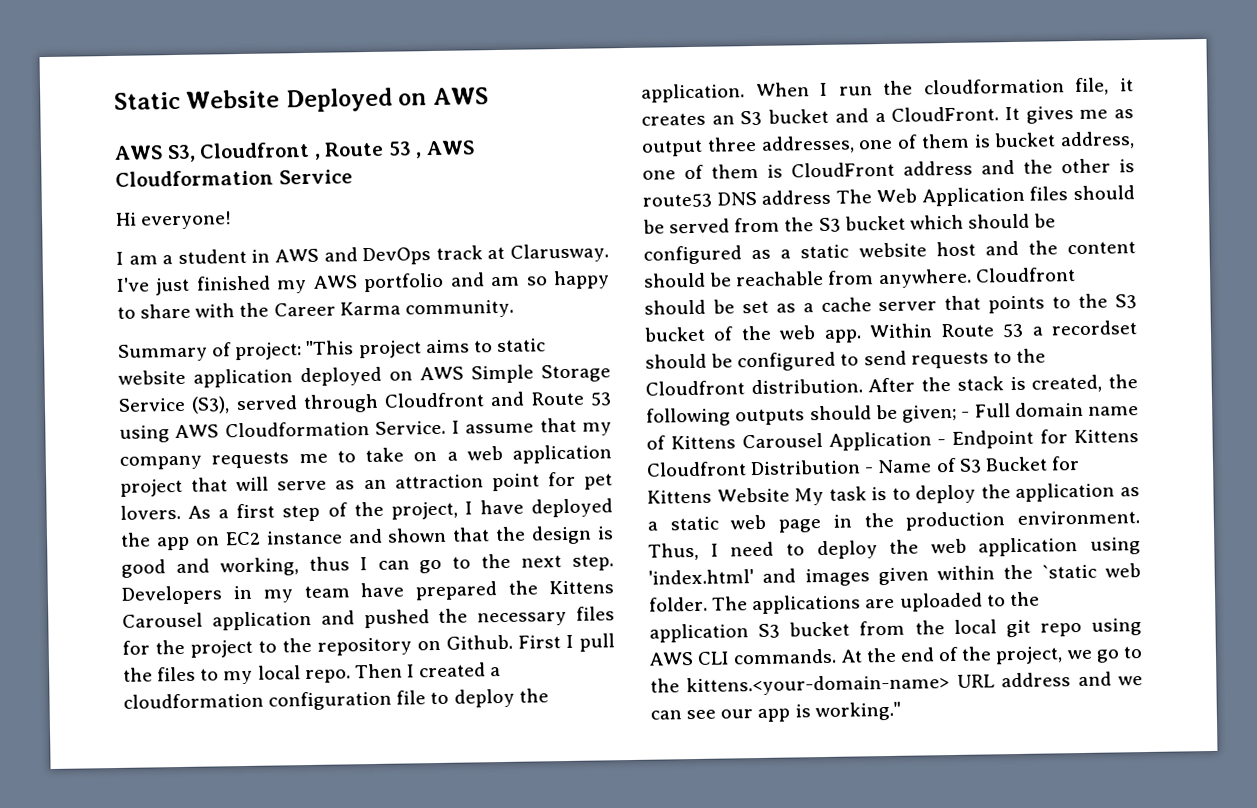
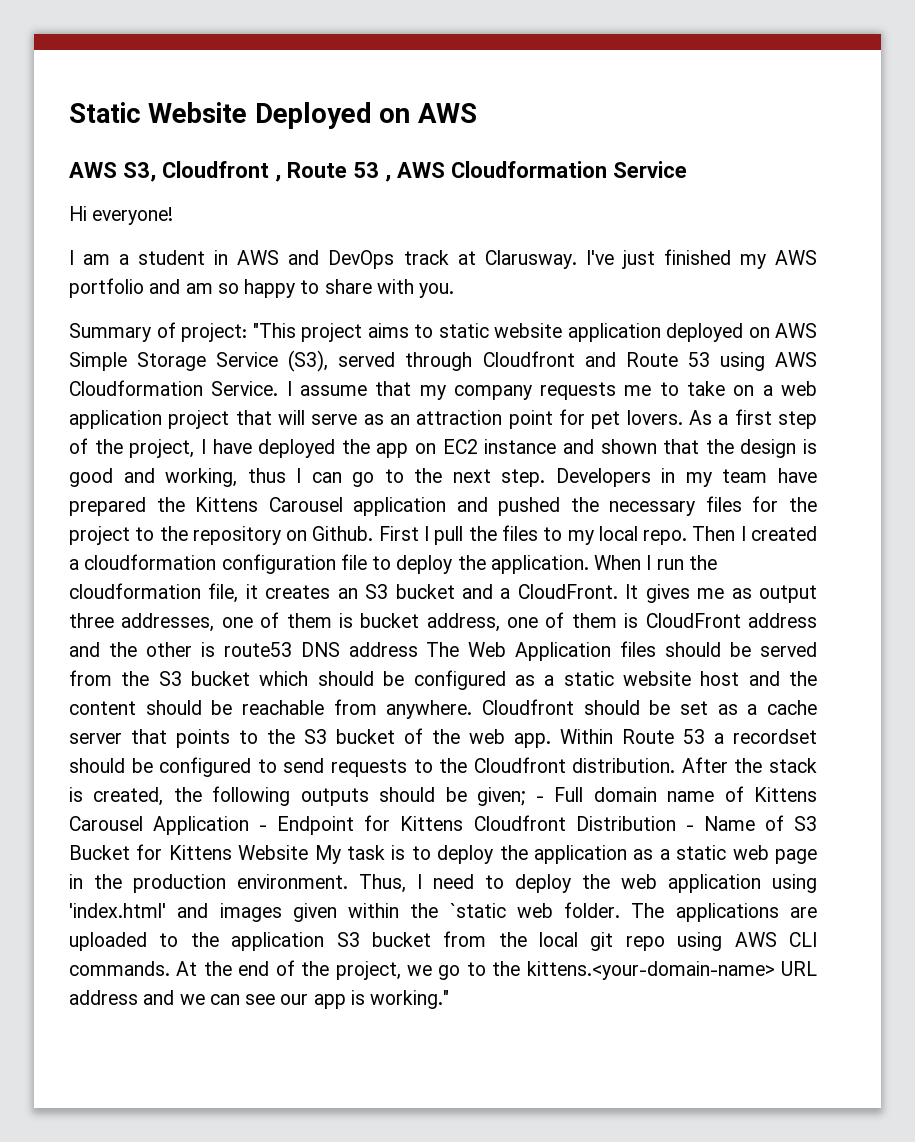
[239,299,514,319] the Career Karma community. -> [419,283,455,298] you.

